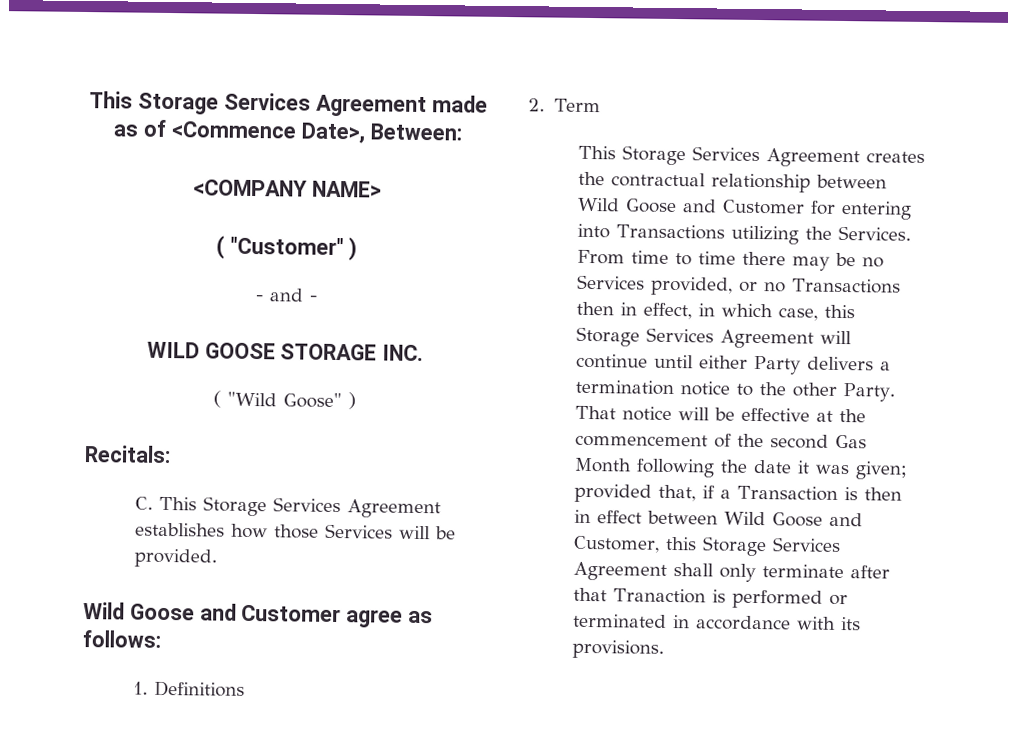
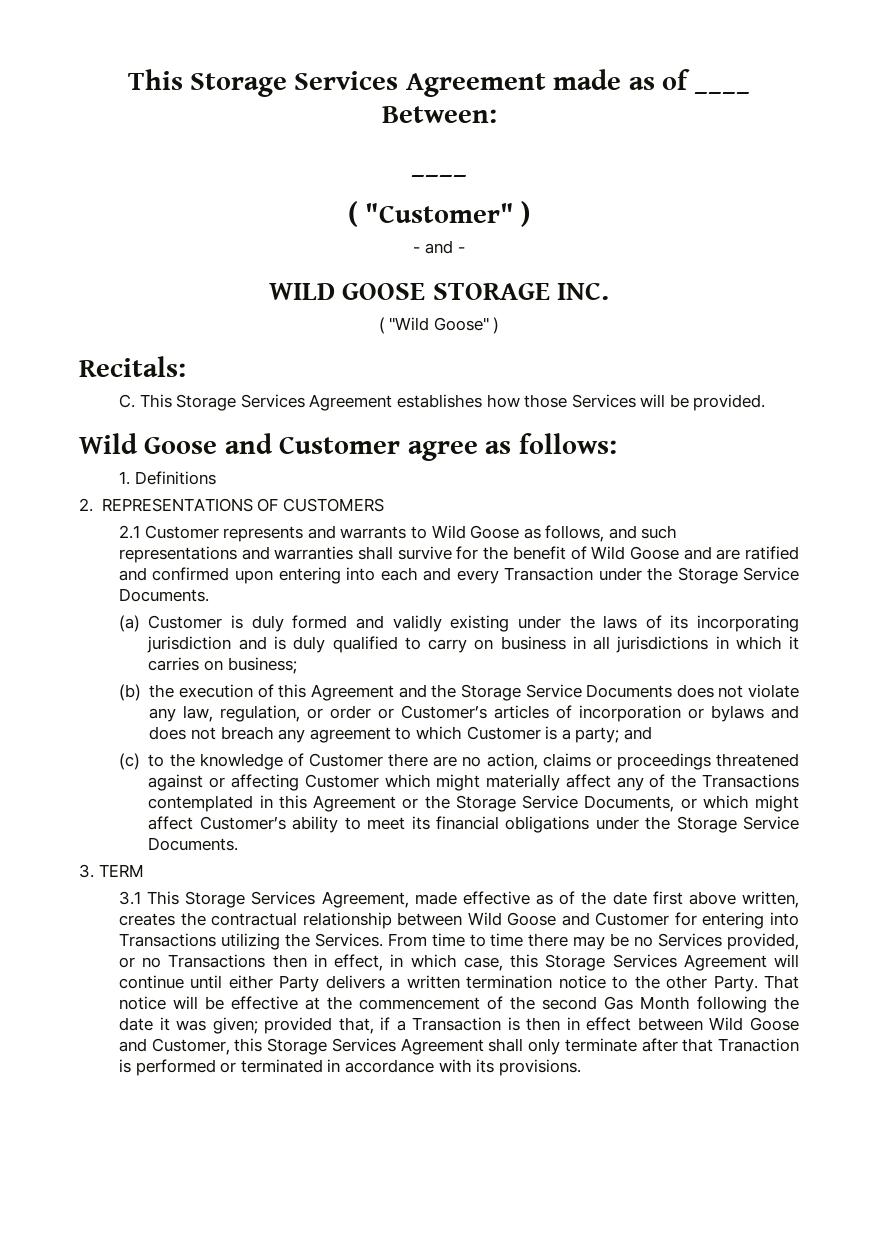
[171,121,366,144] <Commence Date>, -> [694,90,751,94] ____
[193,179,382,198] <COMPANY NAME> -> [411,173,467,177] ____
[553,98,602,113] [577,145,860,168] Term // This Storage Services Agreement -> [101,498,384,512] [118,525,678,542] [118,546,799,563] [118,567,800,584] [118,588,209,602] [118,615,800,632] [147,636,800,653] [148,657,297,674] [118,684,799,701] [149,705,799,722] [149,726,652,743] [118,753,799,770] [148,774,799,791] [148,795,800,812] [148,816,799,833] [148,837,239,851] [79,864,144,878] [118,891,799,908] REPRESENTATIONS OF CUSTOMERS // 2.1 Customer represents and warrants to Wild Goose as follows, and such representations and warranties shall survive for the benefit of Wild Goose and are ratified and confirmed upon entering into each and every Transaction under the Storage Service Documents. // (a) Customer is duly formed and validly existing under the laws of its incorporating jurisdiction and is duly qualified to carry on business in all jurisdictions in which it carries on business; // (b) the execution of this Agreement and the Storage Service Documents does not violate any law, regulation, or order or Customer’s articles of incorporation or bylaws and does not breach any agreement to which Customer is a party; and // (c) to the knowledge of Customer there are no action, claims or proceedings threatened against or affecting Customer which might materially affect any of the Transactions contemplated in this Agreement or the Storage Service Documents, or which might affect Customer’s ability to meet its financial obligations under the Storage Service Documents. // 3. TERM // 3.1 This Storage Services Agreement, made effective as of the date first above written,
(891, 366) none -> [406,975,460,989] written

